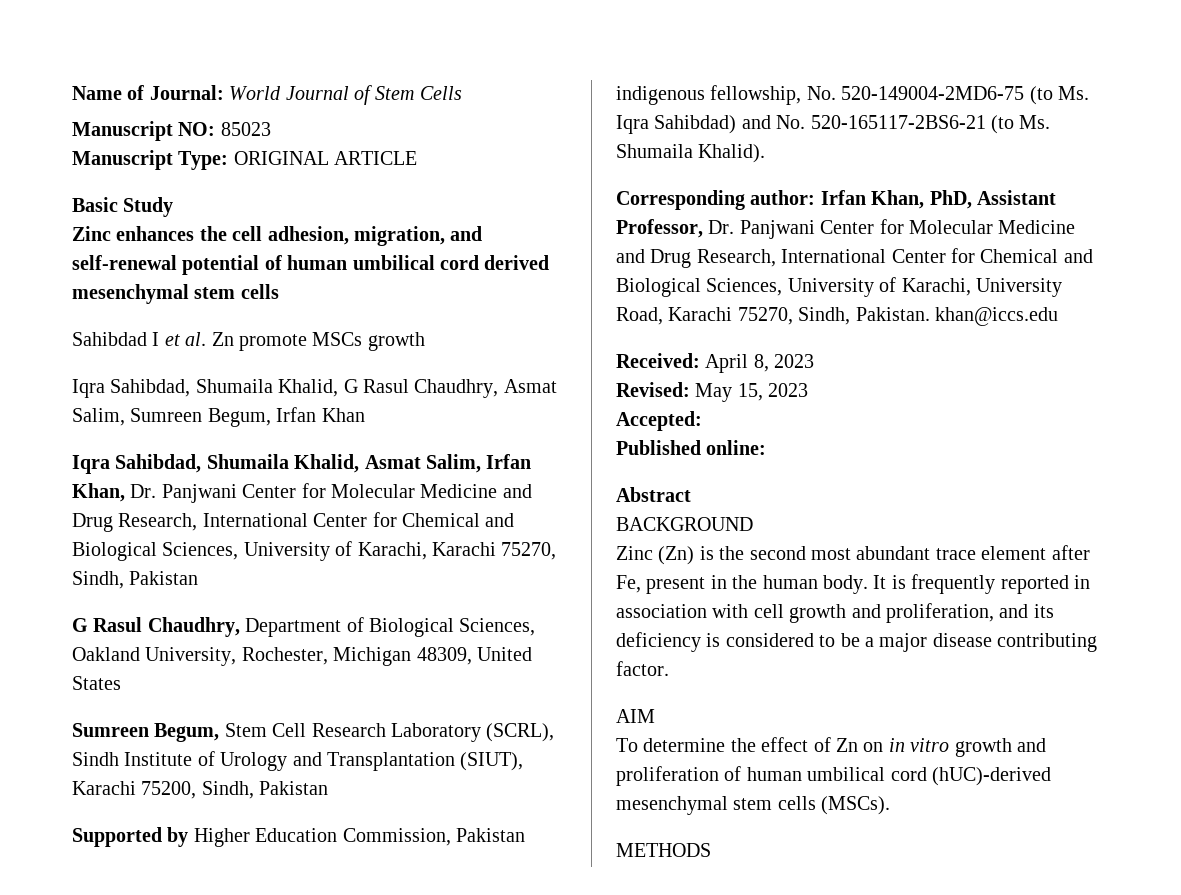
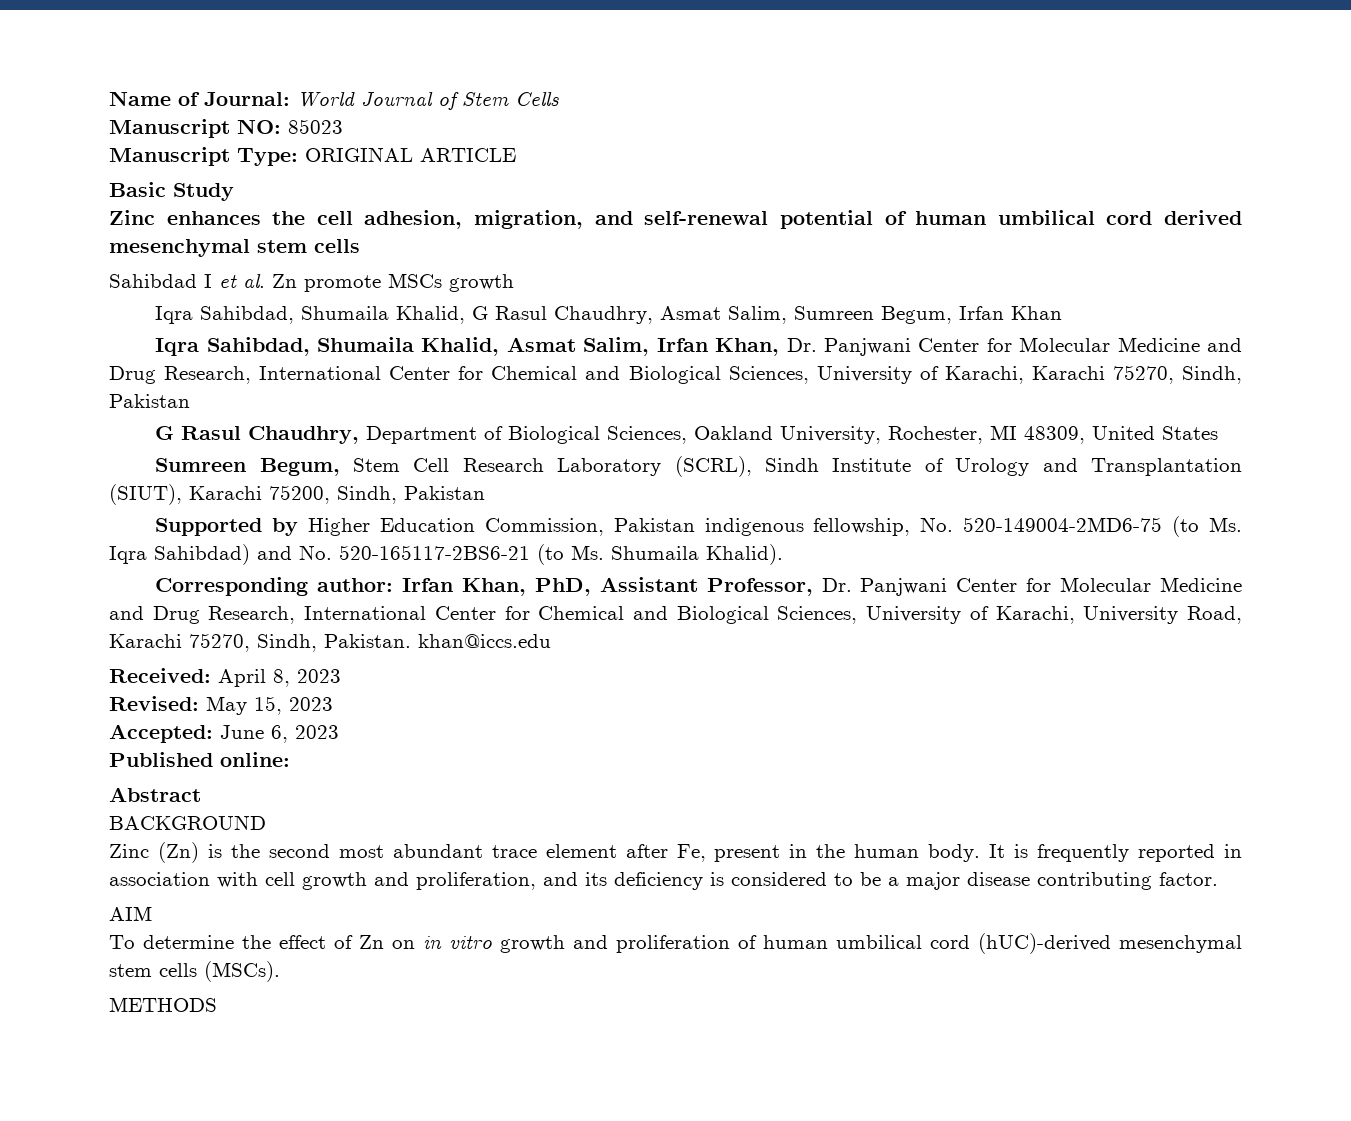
[333,647,412,666] Michigan -> [990,425,1018,440] MI
(702, 421) none -> [220,725,339,743] June 6, 2023

